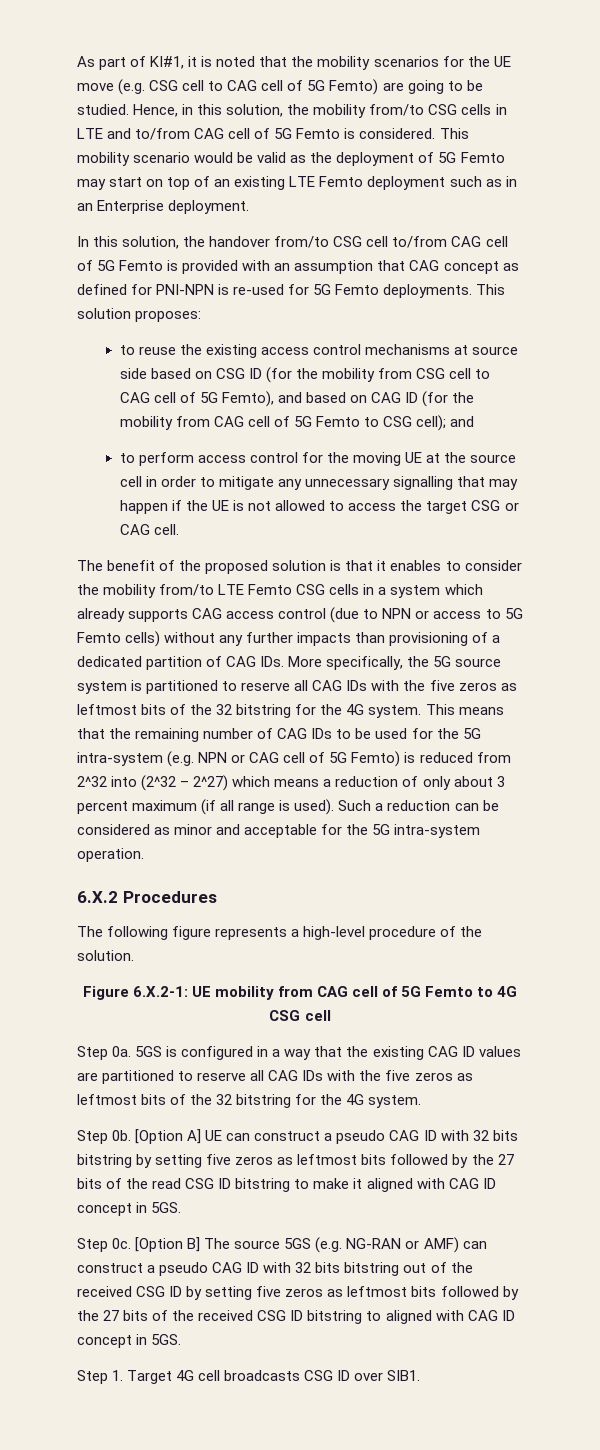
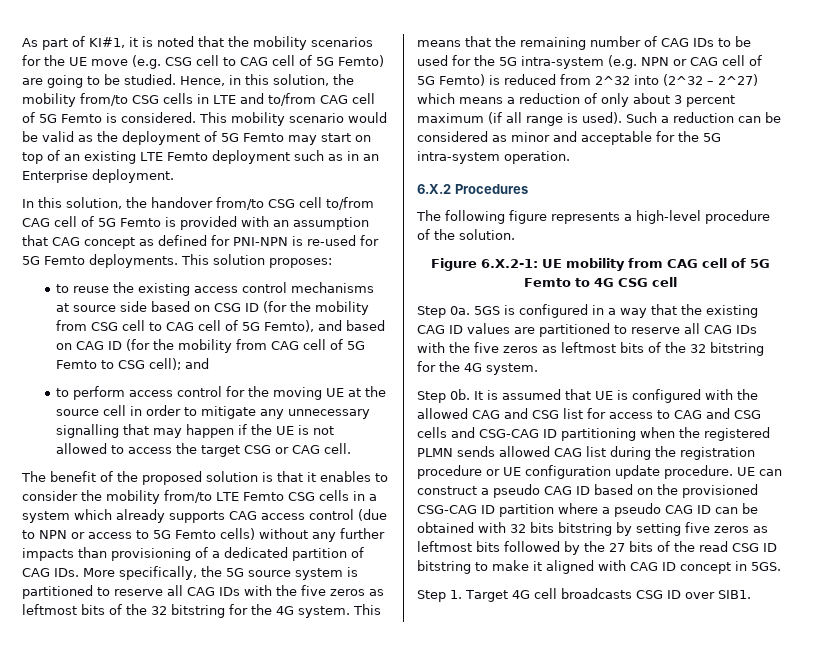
[135,1129,202,1144] [Option A] -> [474,389,758,403] [417,408,761,419] [417,427,770,441] [417,446,755,460] [417,465,733,479] It is assumed that UE is configured with the allowed CAG and CSG list for access to CAG and CSG cells and CSG-CAG ID partitioning when the registered PLMN sends allowed CAG list during the registration procedure or UE configuration update procedure.
(437, 1135) none -> [594,484,758,498] [417,503,758,517] [417,522,474,533] based on the provisioned CSG-CAG ID partition where a pseudo CAG ID can be obtained
[77,1237,487,1253] [77,1262,473,1276] [77,1286,519,1300] [77,1310,515,1324] [77,1334,182,1348] // Step 0c. [Option B] The source 5GS (e.g. NG-RAN or AMF) can construct a pseudo CAG ID with 32 bits bitstring out of the received CSG ID by setting five zeros as leftmost bits followed by the 27 bits of the received CSG ID bitstring to aligned with CAG ID concept in 5GS. -> (781, 566) none

